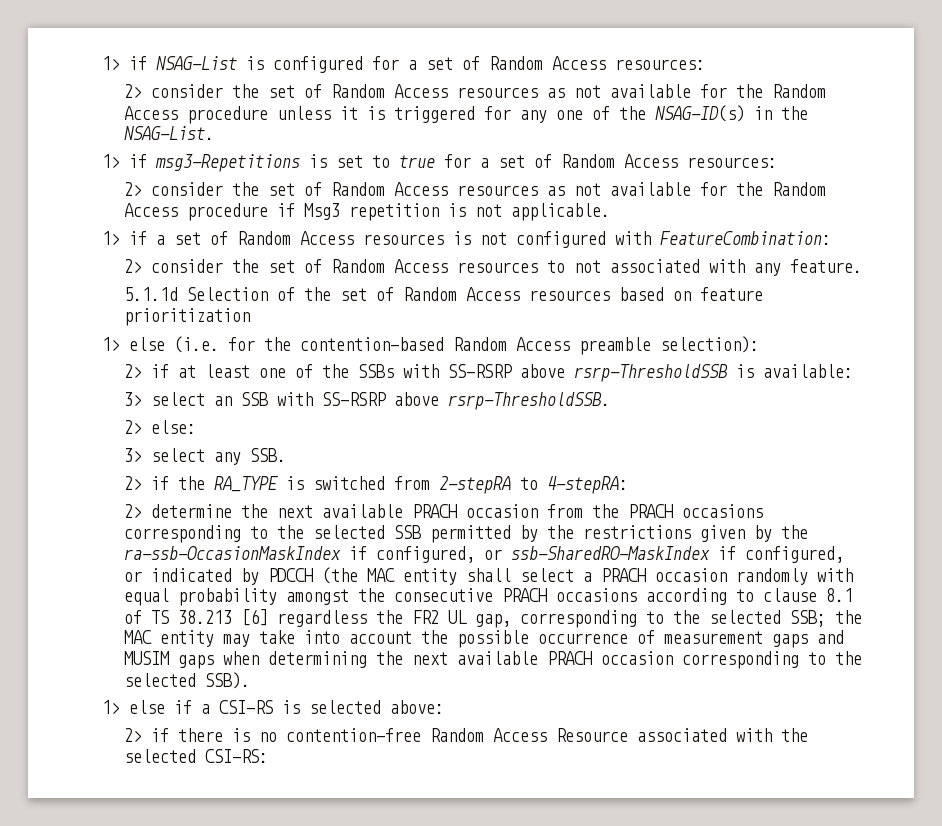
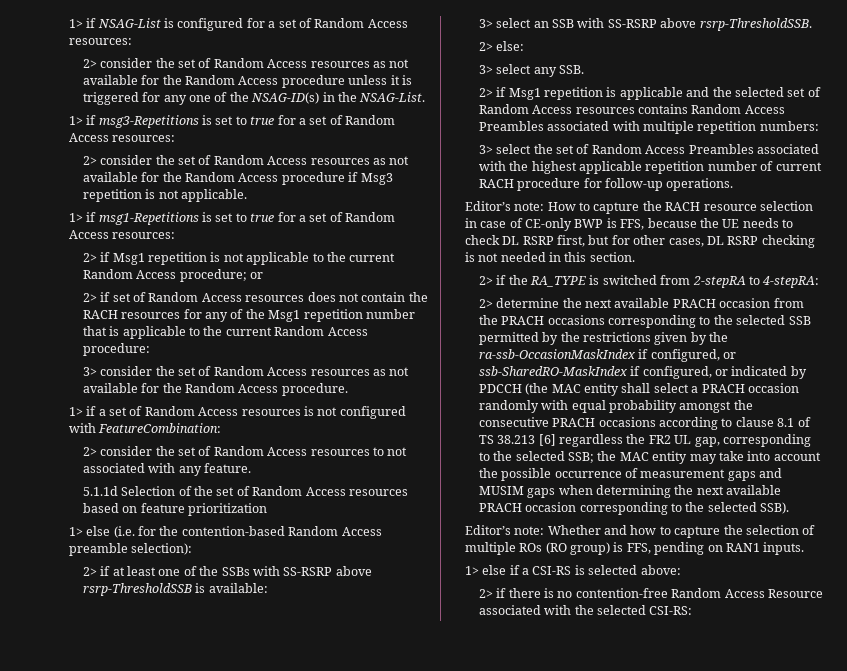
(610, 212) none -> [68,212,396,225] [68,230,176,239] [82,252,396,265] [82,269,264,282] [82,292,428,302] [82,309,415,322] [82,326,368,339] [82,343,150,356] [82,366,410,376] [82,383,348,396] // 1> if msg1-Repetitions is set to true for a set of Random Access resources: // 2> if Msg1 repetition is not applicable to the current Random Access procedure; or // 2> if set of Random Access resources does not contain the RACH resources for any of the Msg1 repetition number that is applicable to the current Random Access procedure: // 3> consider the set of Random Access resources as not available for the Random Access procedure.
(286, 455) none -> [478,87,821,100] [478,104,785,114] [478,121,819,134] [478,144,819,154] [478,161,822,174] [478,178,734,191] [464,201,813,214] [464,218,794,231] [464,235,815,248] [464,252,635,262] // 2> if Msg1 repetition is applicable and the selected set of Random Access resources contains Random Access Preambles associated with multiple repetition numbers: // 3> select the set of Random Access Preambles associated with the highest applicable repetition number of current RACH procedure for follow-up operations. // Editor’s note: How to capture the RACH resource selection in case of CE-only BWP is FFS, because the UE needs to check DL RSRP first, but for other cases, DL RSRP checking is not needed in this section.
(250, 680) none -> [464,525,816,538] [464,542,805,555] // Editor’s note: Whether and how to capture the selection of multiple ROs (RO group) is FFS, pending on RAN1 inputs.

